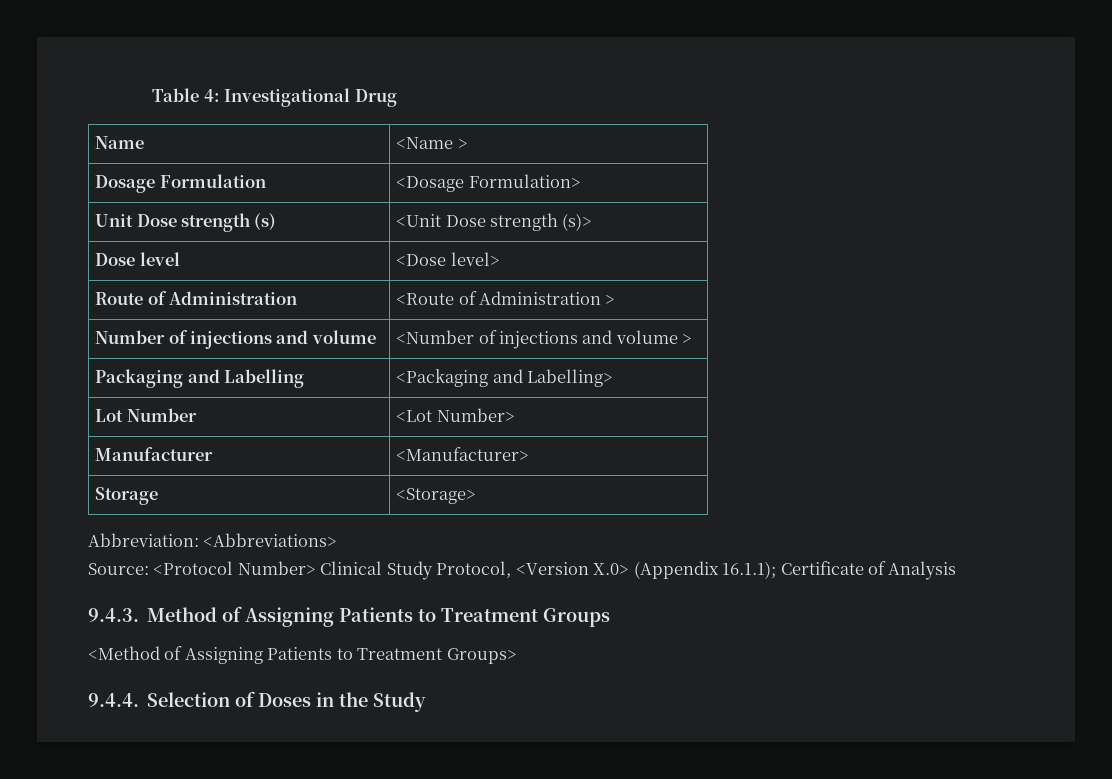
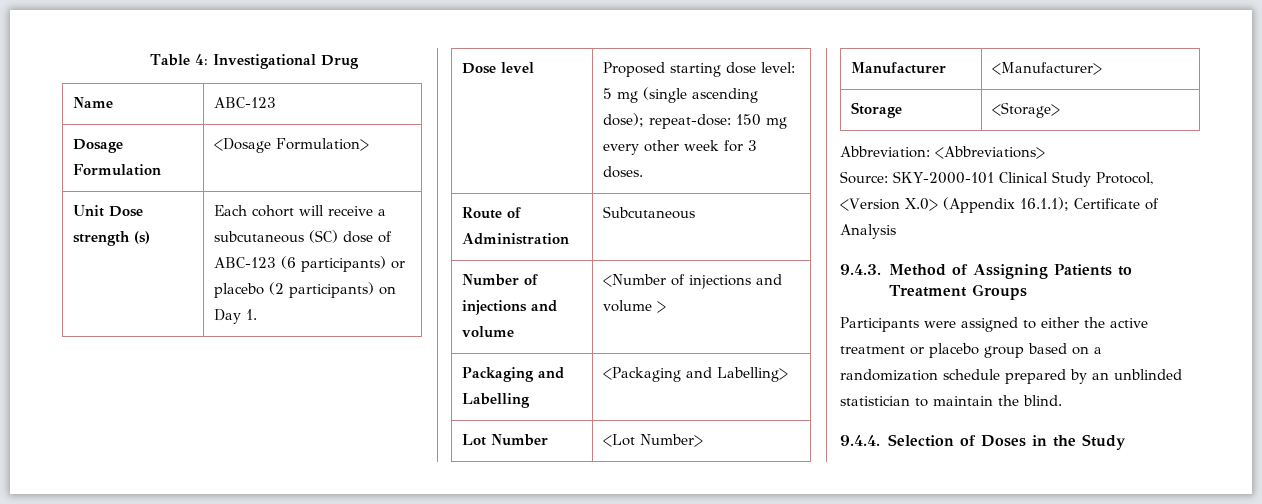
[396,137,468,149] <Name > -> [213,97,276,108] ABC-123
[396,213,593,231] [95,252,180,266] [396,252,500,266] <Unit Dose strength (s)> // Dose level | <Dose level> -> [213,205,386,217] [213,230,392,243] [213,256,405,272] [213,282,396,298] [213,309,257,324] [461,62,534,74] [602,62,795,77] [602,87,758,103] [602,113,787,129] [602,140,757,155] [602,166,643,178] Each cohort will receive a subcutaneous (SC) dose of ABC-123 (6 participants) or placebo (2 participants) on Day 1. // Dose level | Proposed starting dose level: 5 mg (single ascending dose); repeat-dose: 150 mg every other week for 3 doses.
[396,291,616,305] <Route of Administration > -> [602,206,695,219] Subcutaneous
[153,561,316,575] <Protocol Number> -> [893,171,994,184] SKY-2000-101
[88,646,517,664] <Method of Assigning Patients to Treatment Groups> -> [840,317,1148,332] [840,343,1102,358] [840,369,1182,384] [840,395,1062,407] Participants were assigned to either the active treatment or placebo group based on a randomization schedule prepared by an unblinded statistician to maintain the blind.

